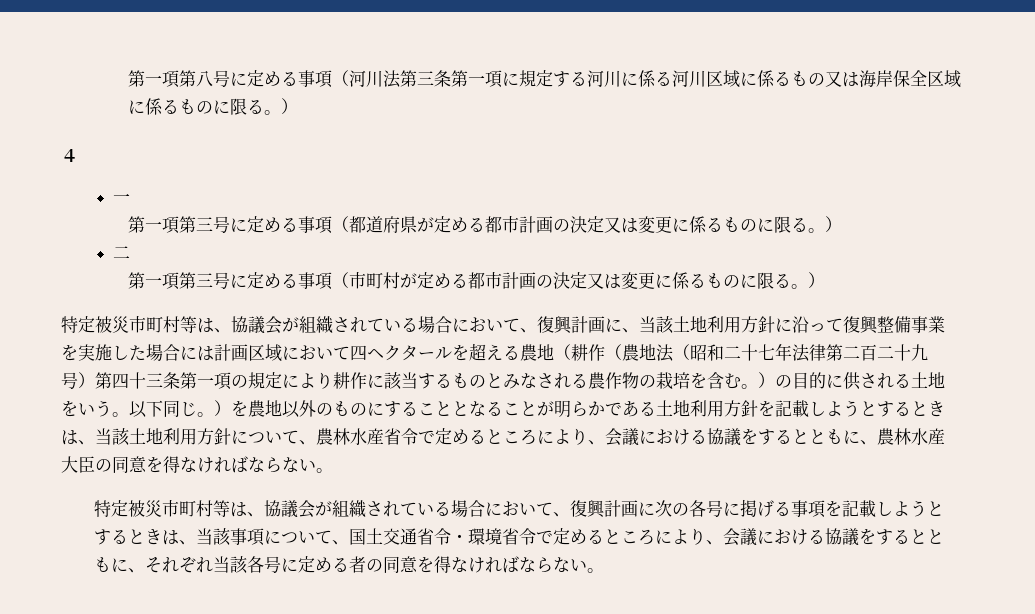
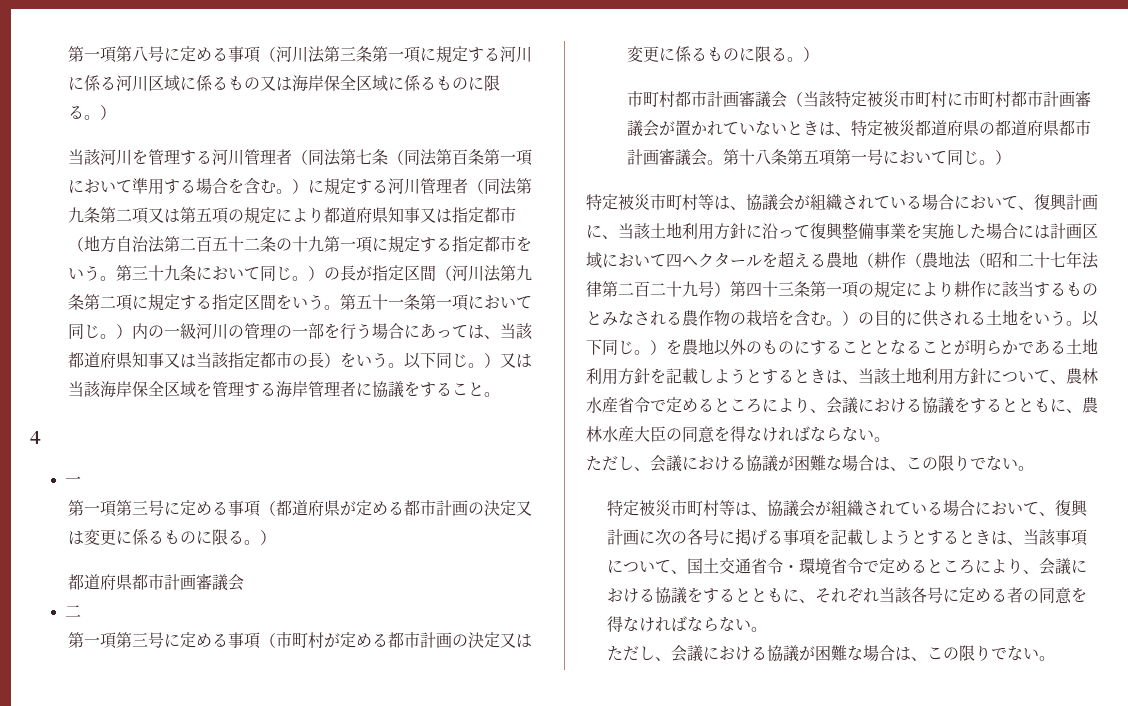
(298, 106) none -> [68,149,533,166] [68,178,533,195] [68,207,517,224] [68,235,533,253] [68,265,533,282] [68,294,533,311] [68,323,534,340] [68,352,533,369] [68,381,501,398] // 当該河川を管理する河川管理者（同法第七条（同法第百条第一項において準用する場合を含む。）に規定する河川管理者（同法第九条第二項又は第五項の規定により都道府県知事又は指定都市（地方自治法第二百五十二条の十九第一項に規定する指定都市をいう。第三十九条において同じ。）の長が指定区間（河川法第九条第二項に規定する指定区間をいう。第五十一条第一項において同じ。）内の一級河川の管理の一部を行う場合にあっては、当該都道府県知事又は当該指定都市の長）をいう。以下同じ。）又は当該海岸保全区域を管理する海岸管理者に協議をすること。
(842, 224) none -> [68,573,245,591] // 都道府県都市計画審議会
(825, 280) none -> [627,90,1092,108] [627,120,1092,137] [627,148,1012,166] // 市町村都市計画審議会（当該特定被災市町村に市町村都市計画審議会が置かれていないときは、特定被災都道府県の都道府県都市計画審議会。第十八条第五項第一号において同じ。）
(333, 470) none -> [586,455,1034,472] // ただし、会議における協議が困難な場合は、この限りでない。
(605, 570) none -> [606,645,1055,662] // ただし、会議における協議が困難な場合は、この限りでない。

